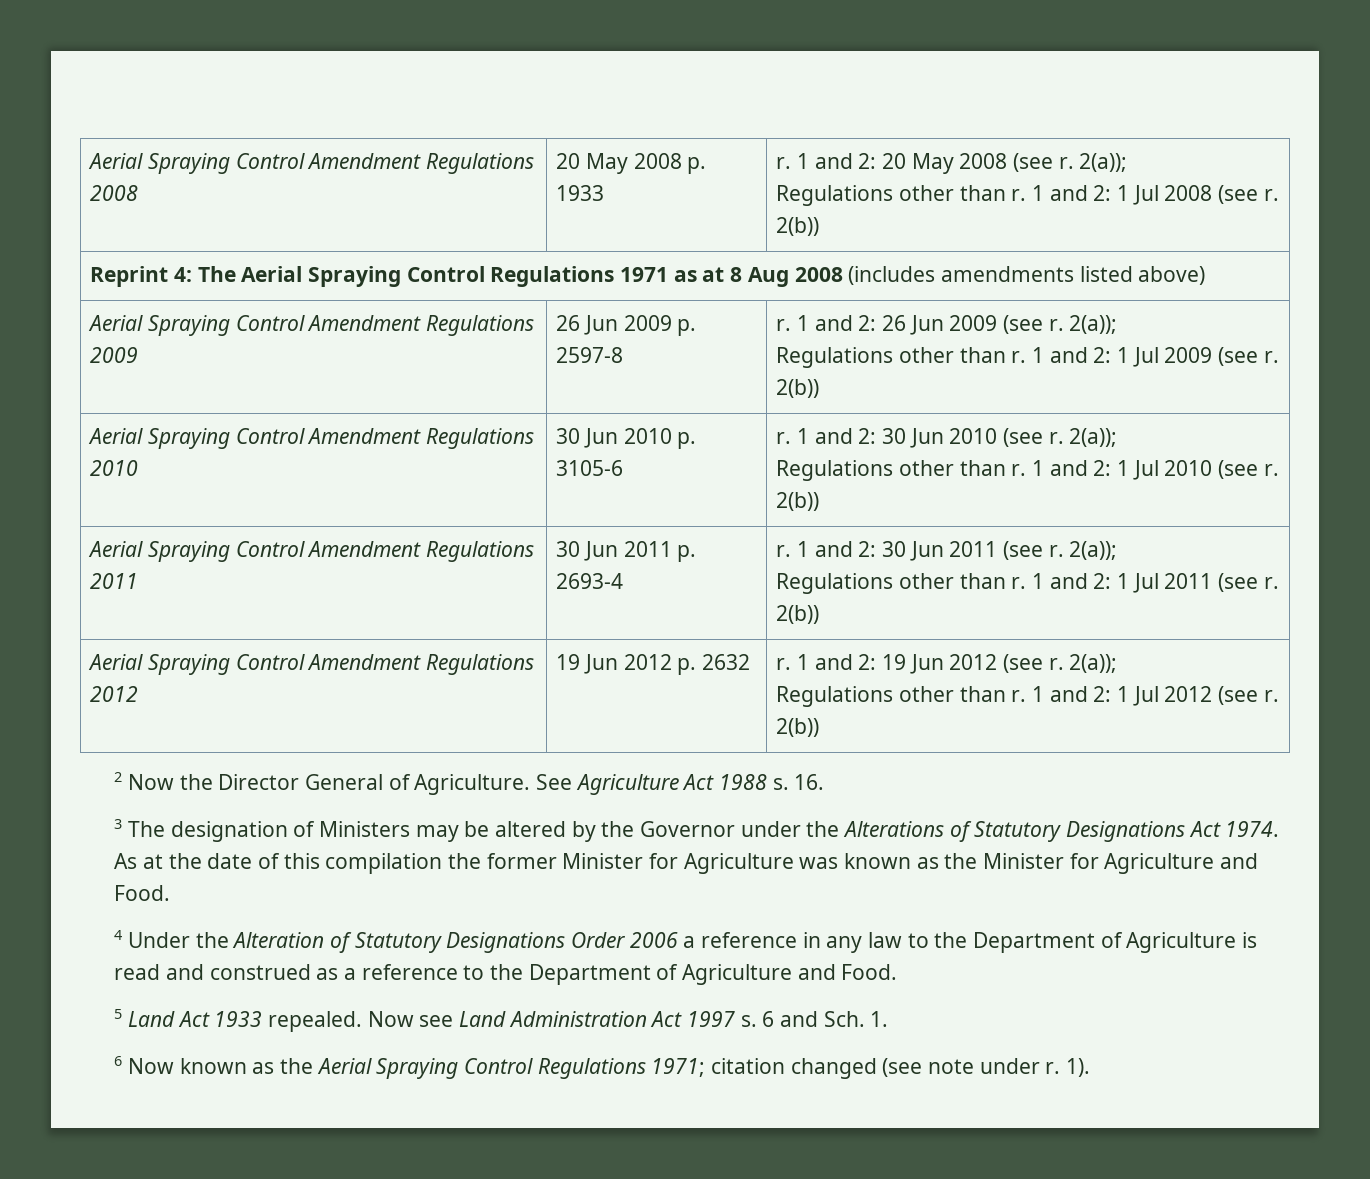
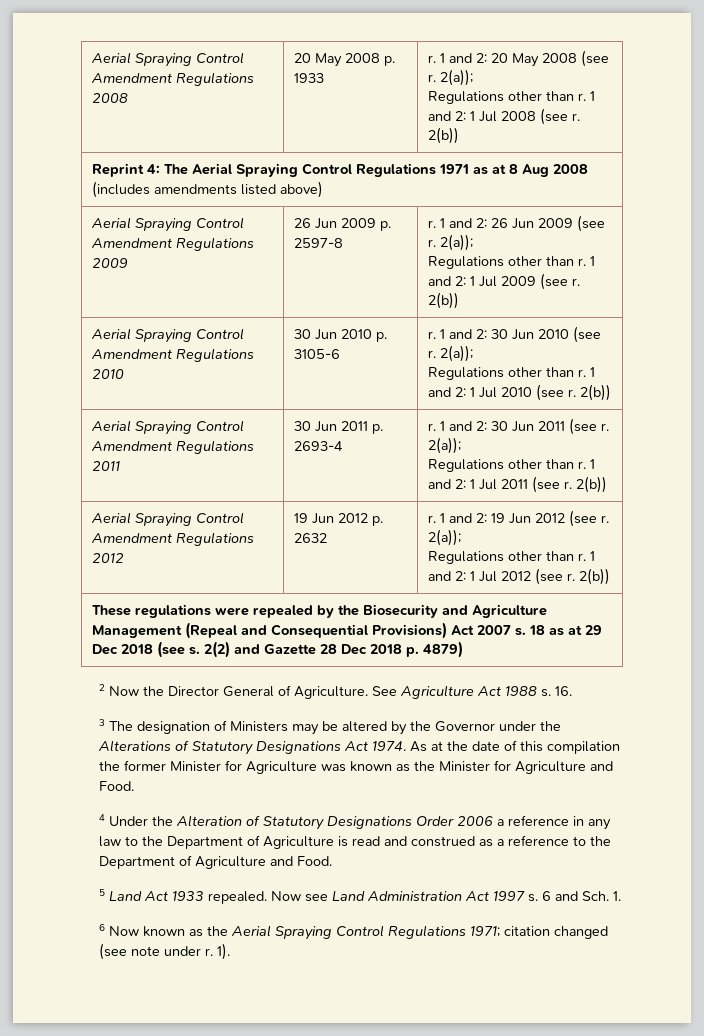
(820, 727) none -> [92,604,548,618] [92,622,603,639] [92,641,464,658] // These regulations were repealed by the Biosecurity and Agriculture Management (Repeal and Consequential Provisions) Act 2007 s. 18 as at 29 Dec 2018 (see s. 2(2) and Gazette 28 Dec 2018 p. 4879)

